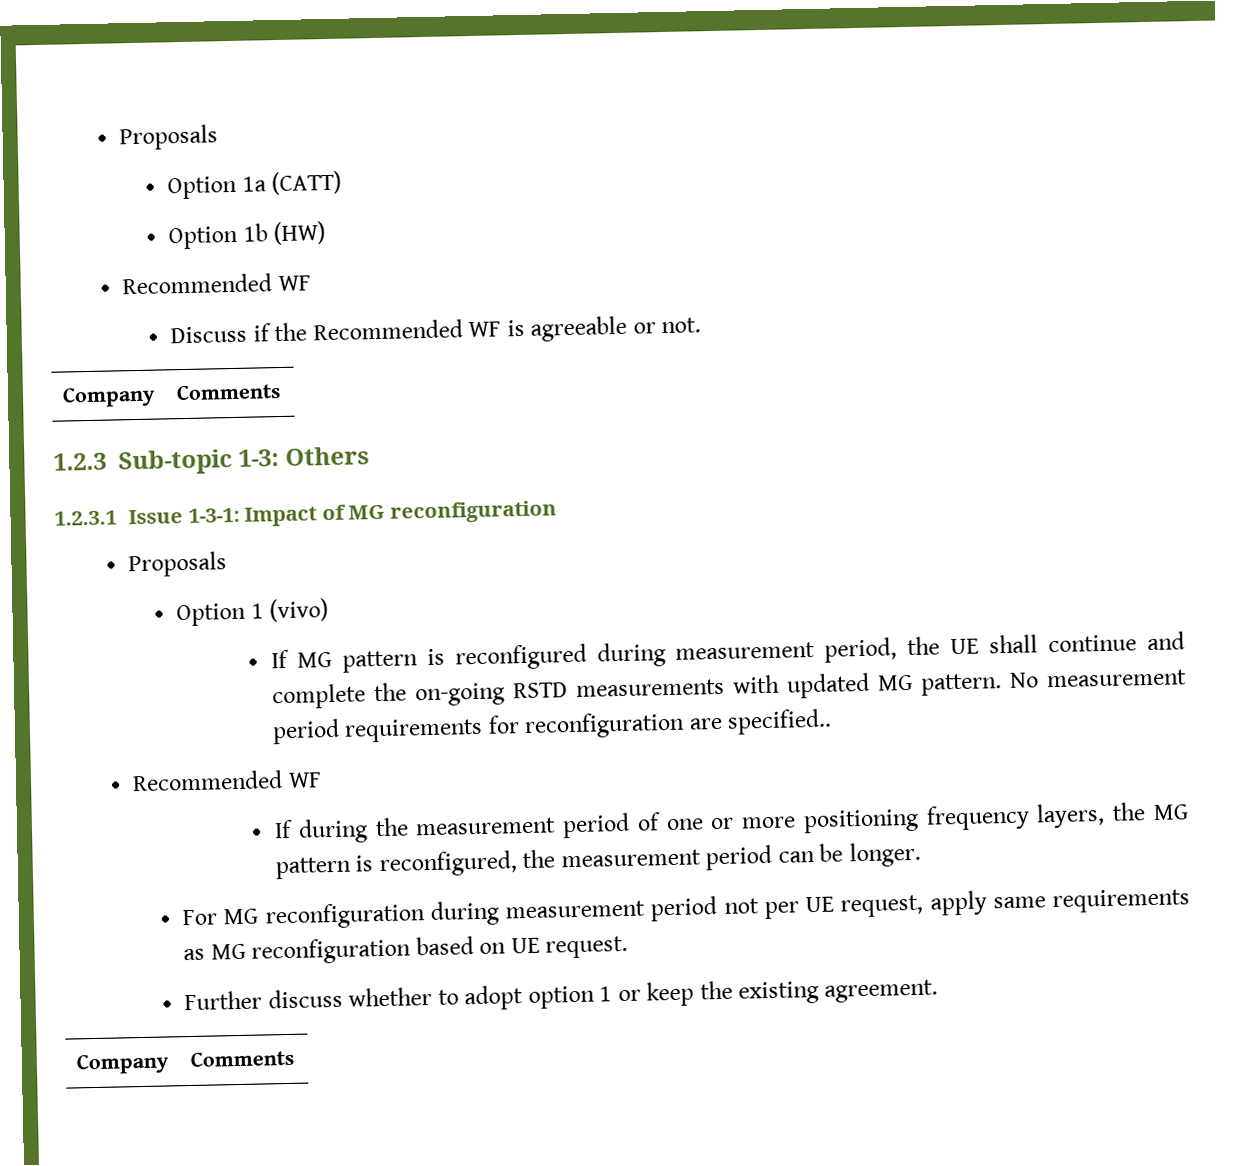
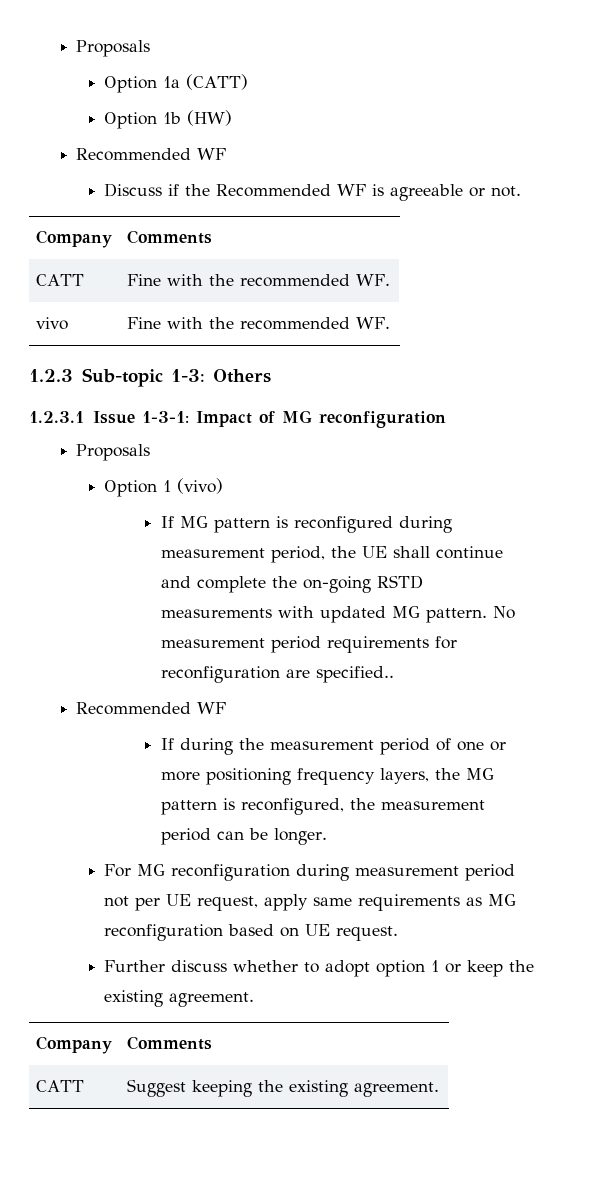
(282, 391) none -> [36,274,85,286] [127,274,391,287] [36,317,69,330] [127,317,391,330] // CATT | Fine with the recommended WF. // vivo | Fine with the recommended WF.
(295, 1058) none -> [36,1080,85,1092] [127,1079,440,1097] // CATT | Suggest keeping the existing agreement.

